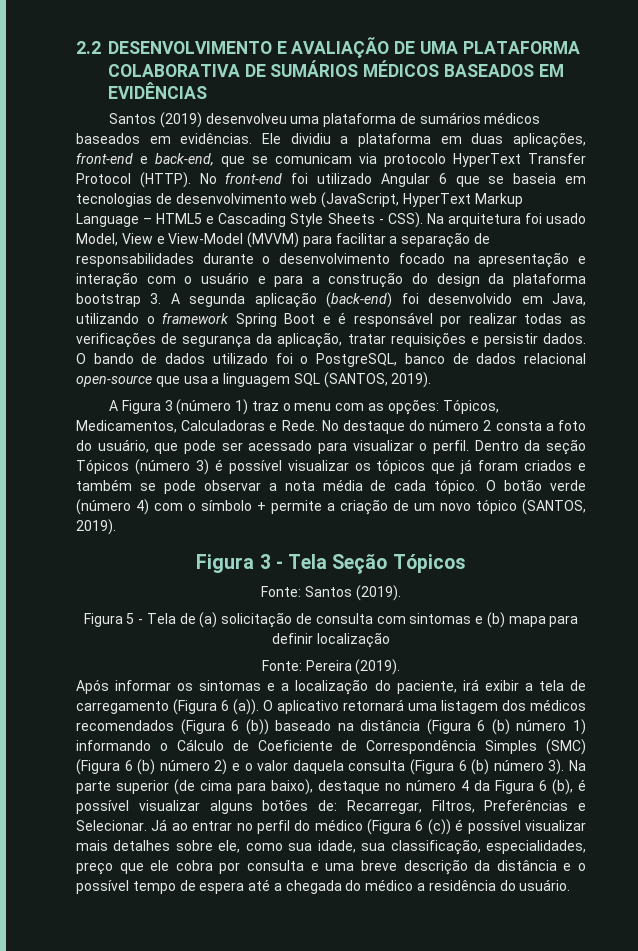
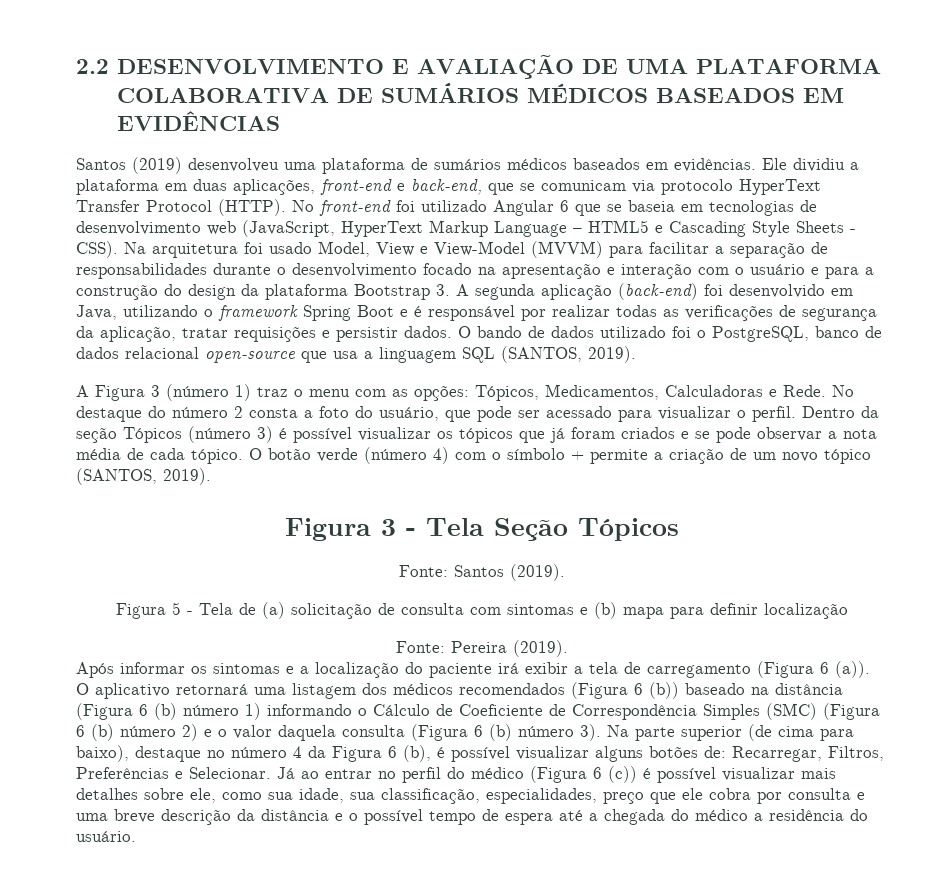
[76,293,141,307] bootstrap -> [354,284,430,300] Bootstrap
[76,479,132,491] também -> (689, 435) none
[396,680,457,694] paciente, -> [429,663,492,678] paciente

